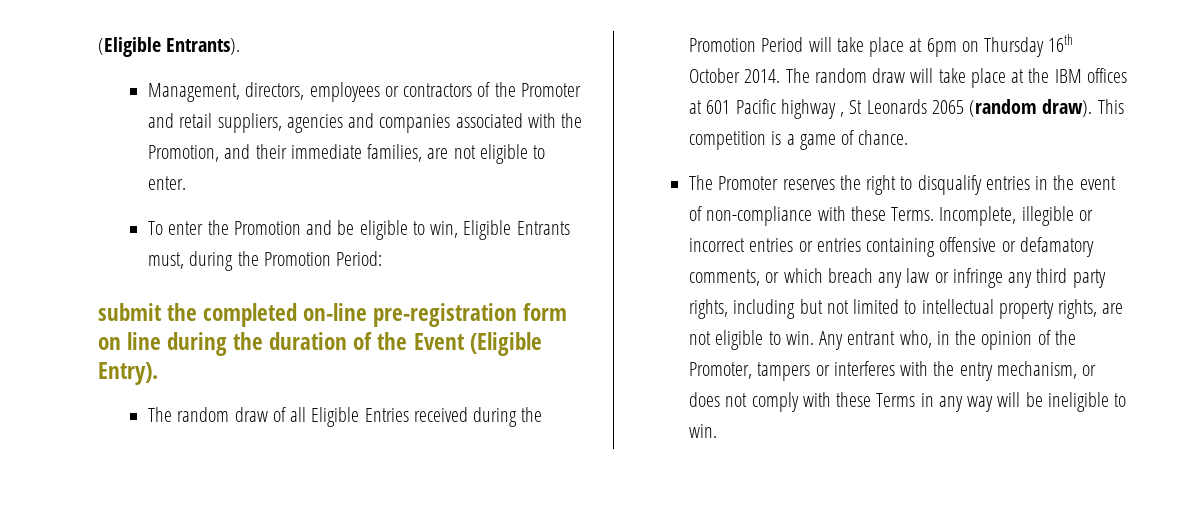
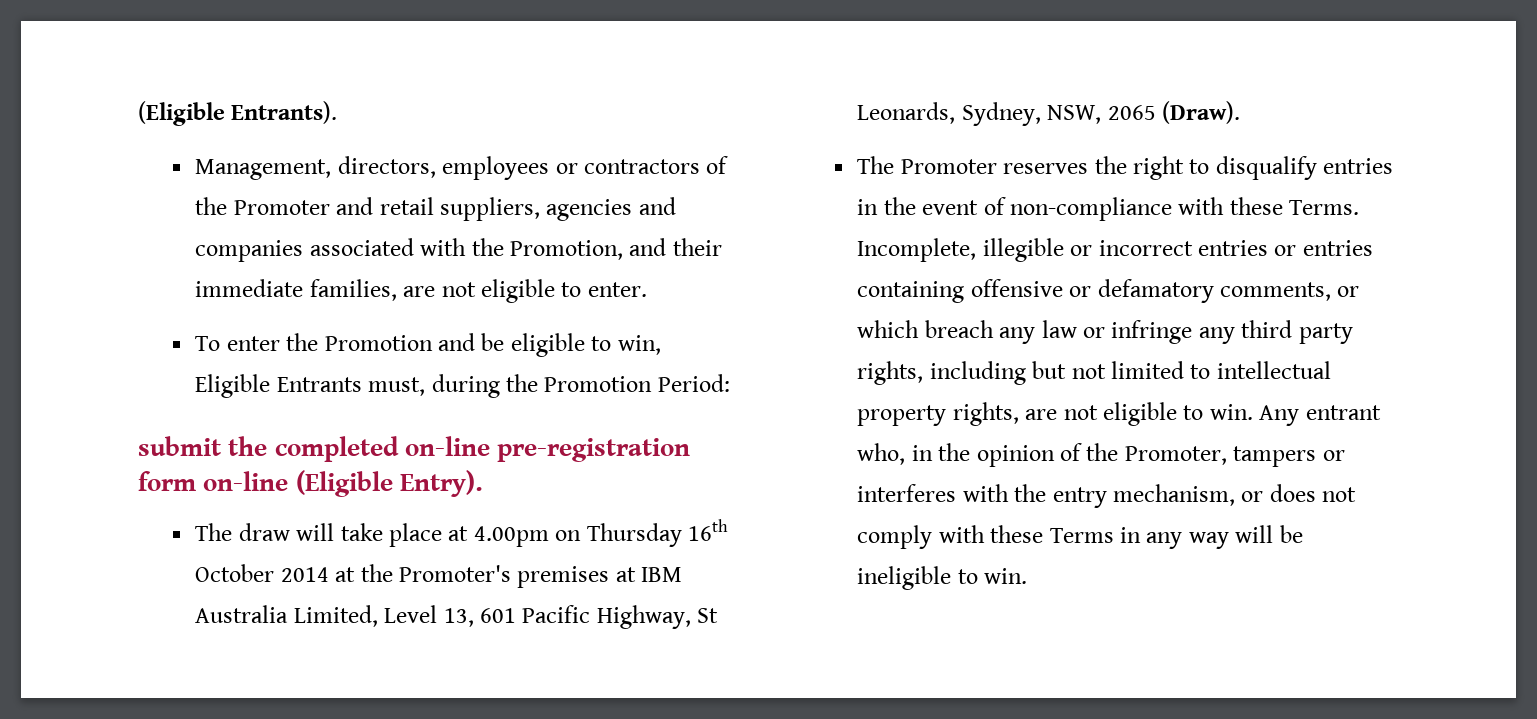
[98,332,542,356] [98,362,158,385] [147,407,543,427] [688,34,1074,57] [688,68,867,83] on line during the duration of the Event (Eligible Entry). // The random draw of all Eligible Entries received during the Promotion Period will take place at 6pm on Thursday 16th October 2014. The random -> [203,470,483,497] [195,523,233,541] on-line (Eligible Entry). // The
[1028,68,1127,83] [688,99,1124,119] [688,130,909,150] the IBM offices at 601 Pacific highway , St Leonards 2065 (random draw). This competition is a game of chance. -> [473,519,729,547] [195,564,683,588] [195,605,719,629] [857,101,1240,126] 4.00pm on Thursday 16th October 2014 at the Promoter's premises at IBM Australia Limited, Level 13, 601 Pacific Highway, St Leonards, Sydney, NSW, 2065 (Draw).

